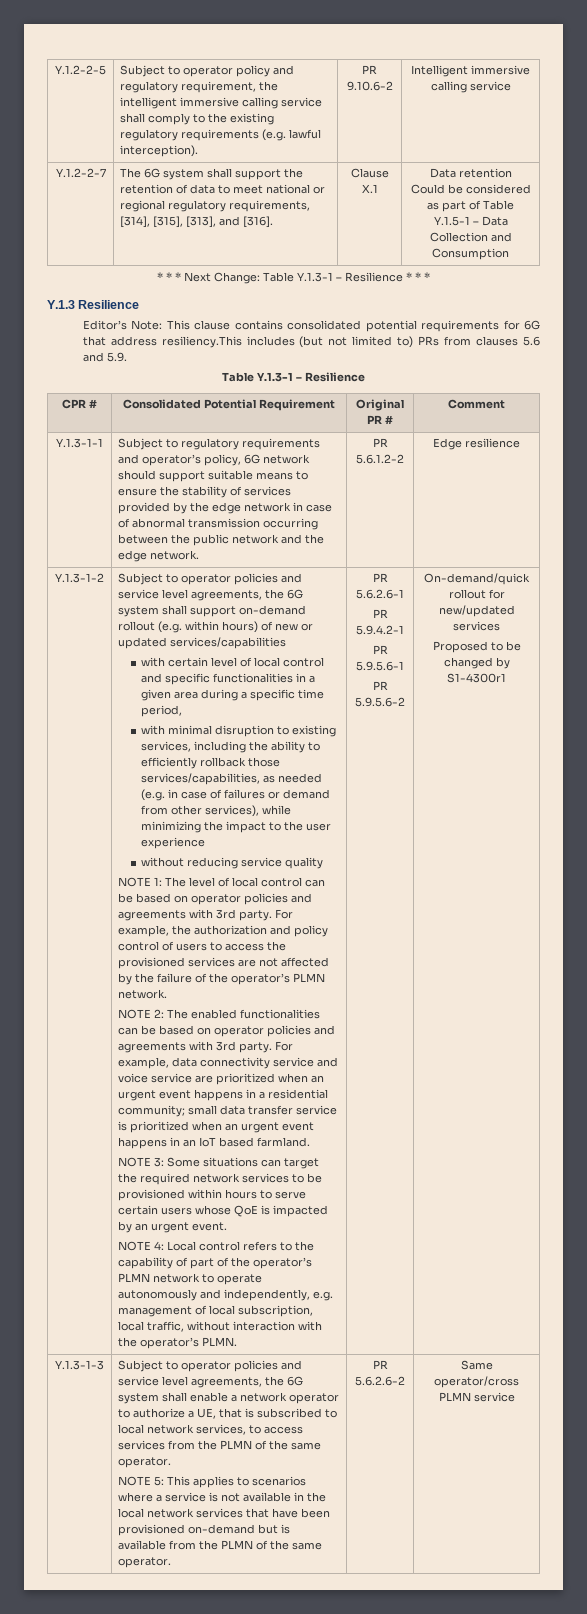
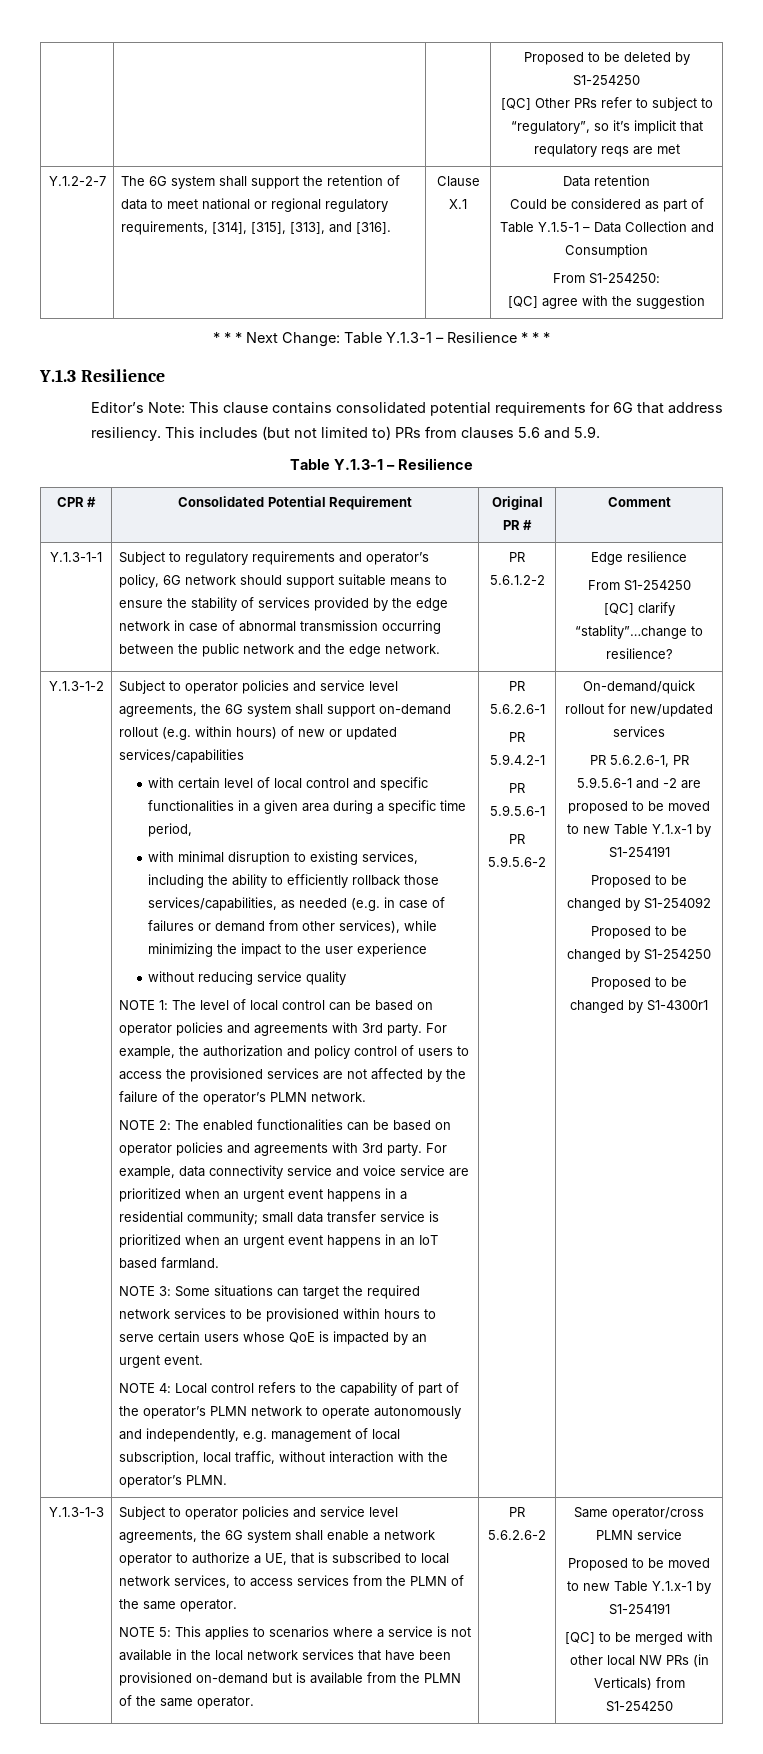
[55,65,106,75] [120,65,295,77] [120,81,279,93] [120,97,323,109] [120,113,275,125] [120,129,322,141] [120,145,199,157] [362,65,377,74] [346,81,393,91] [411,65,530,77] [430,81,511,93] Y.1.2-2-5 | Subject to operator policy and regulatory requirement, the intelligent immersive calling service shall comply to the existing regulatory requirements (e.g. lawful interception). | PR 9.10.6-2 | Intelligent immersive calling service -> [523,52,690,65] [573,75,640,86] [500,97,713,111] [510,120,703,134] [533,144,680,157] | | | Proposed to be deleted by S1-254250 // [QC] Other PRs refer to subject to “regulatory”, so it’s implicit that requlatory reqs are met
(509, 254) none -> [553,273,660,284] [508,295,705,309] // From S1-254250: // [QC] agree with the suggestion
[161,336,242,348] resiliency.This -> [90,427,195,441] resiliency. This
(520, 443) none -> [587,580,691,591] [603,602,675,616] [575,625,703,639] [605,648,673,659] // From S1-254250 // [QC] clarify “stablity”…change to resilience?
(500, 626) none -> [589,755,689,767] [577,777,701,789] [568,801,710,814] [567,824,711,837] [608,846,670,858] [591,875,687,888] [567,897,711,911] [591,926,687,939] [567,949,711,962] // PR 5.6.2.6-1, PR 5.9.5.6-1 and -2 are proposed to be moved to new Table Y.1.x-1 by S1-254191 // Proposed to be changed by S1-254092 // Proposed to be changed by S1-254250
(515, 1397) none -> [568,1558,710,1571] [567,1581,711,1594] [608,1603,670,1615] [565,1631,713,1645] [569,1654,709,1667] [593,1677,685,1690] [605,1701,673,1712] // Proposed to be moved to new Table Y.1.x-1 by S1-254191 // [QC] to be merged with other local NW PRs (in Verticals) from S1-254250

